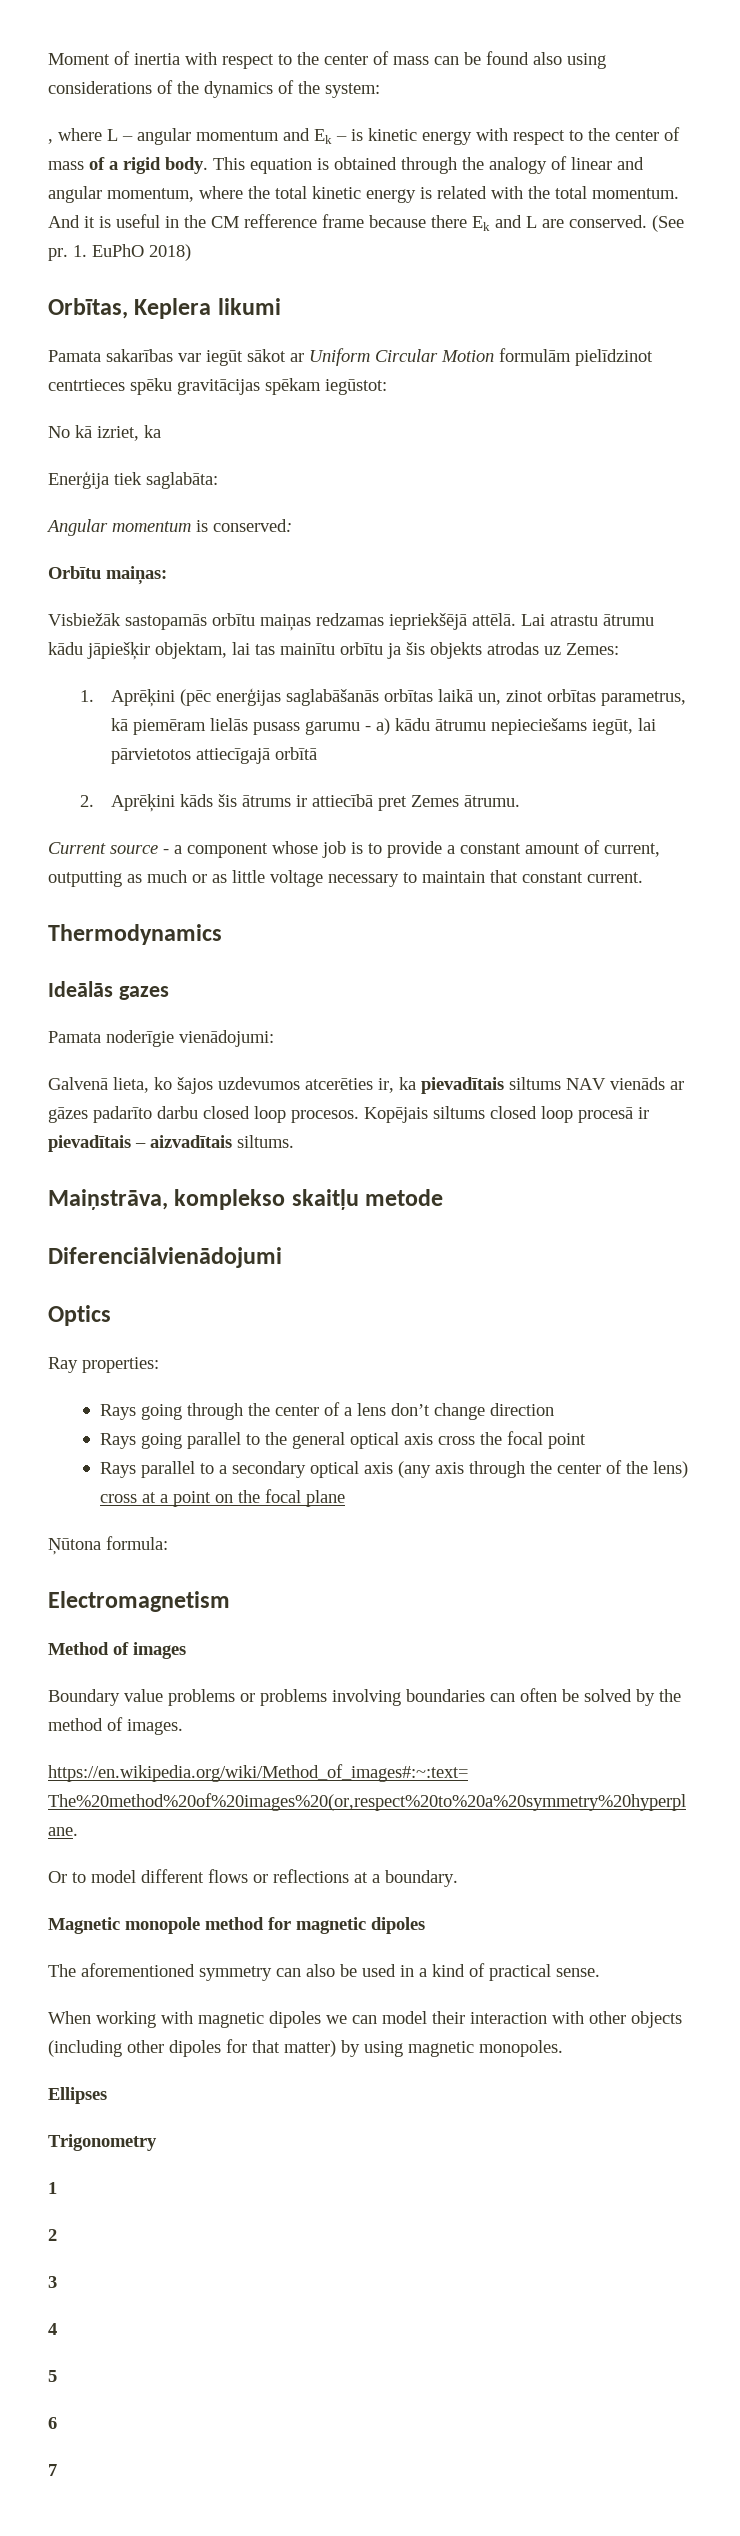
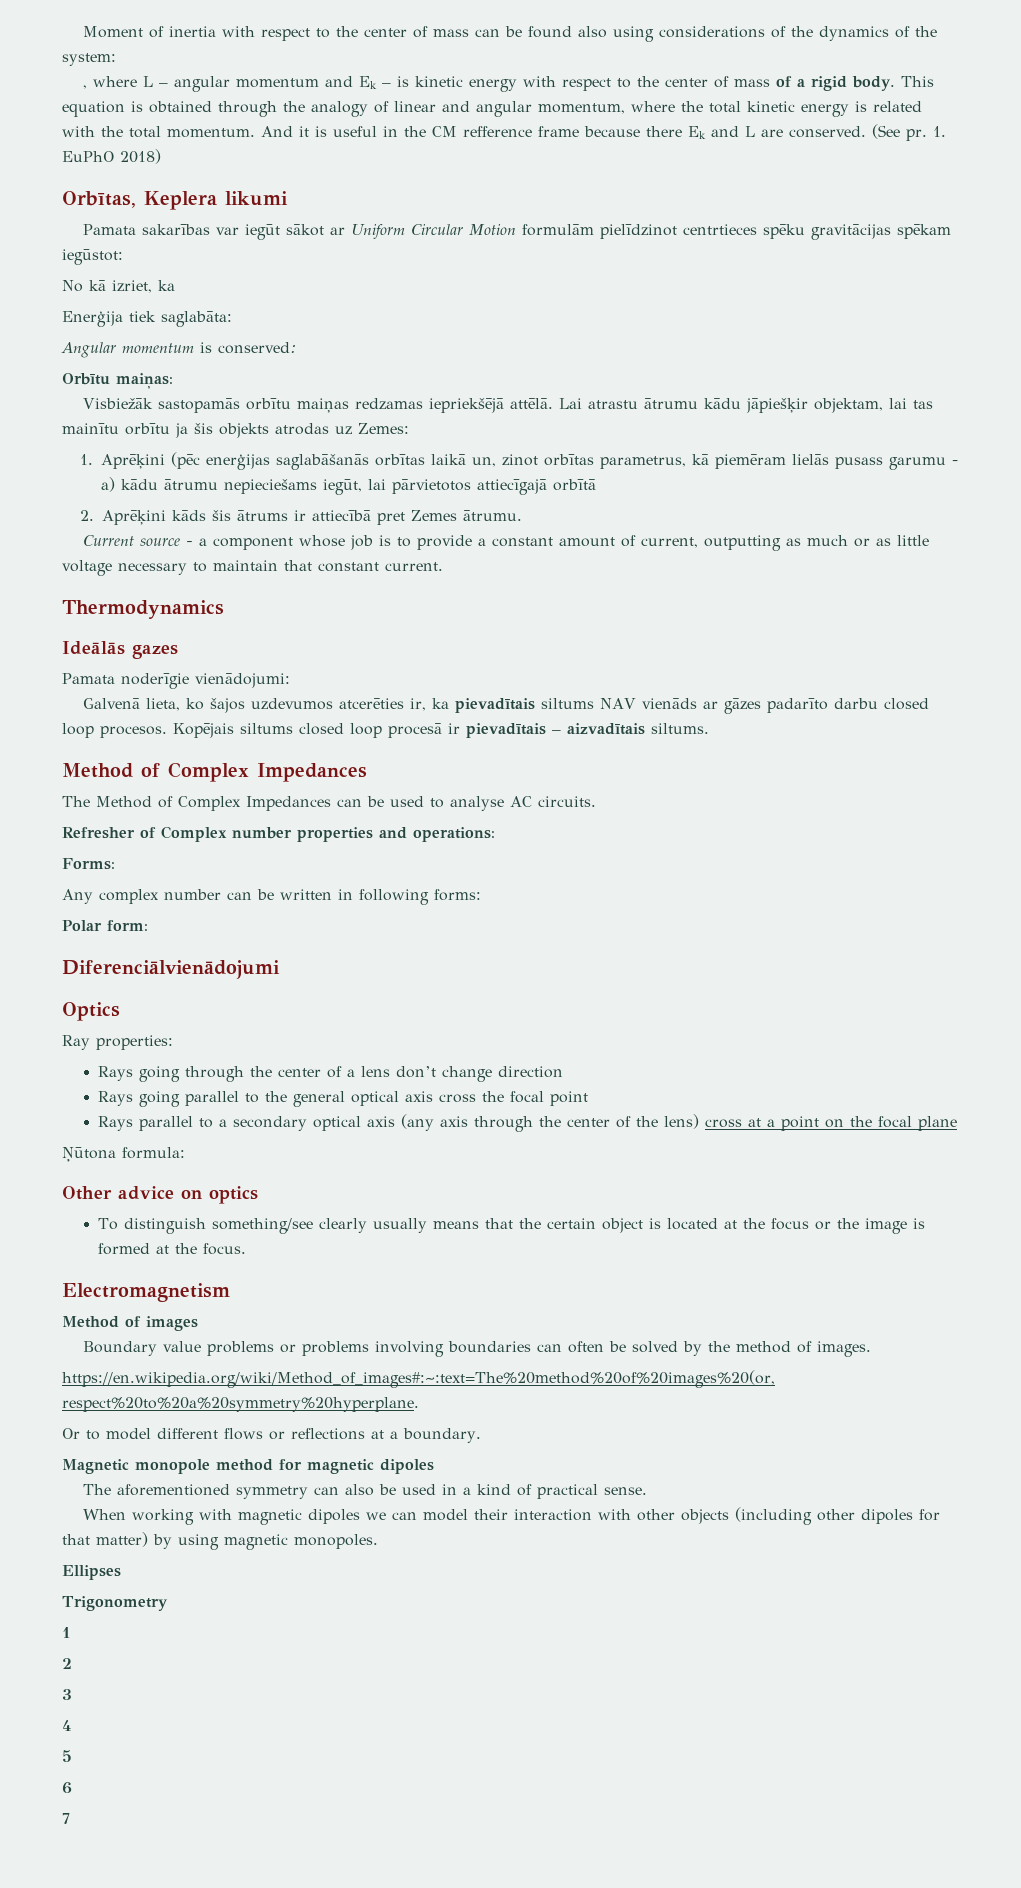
[48,1189,444,1210] Maiņstrāva, komplekso skaitļu metode -> [62,762,367,782] [62,796,596,811] [62,826,495,842] [62,858,115,870] [62,889,481,905] [62,920,148,931] Method of Complex Impedances // The Method of Complex Impedances can be used to analyse AC circuits. // Refresher of Complex number properties and operations: // Forms: // Any complex number can be written in following forms: // Polar form:
(168, 1543) none -> [62,1186,258,1204] [97,1218,925,1234] [97,1243,246,1255] // Other advice on optics // To distinguish something/see clearly usually means that the certain object is located at the focus or the image is formed at the focus.

